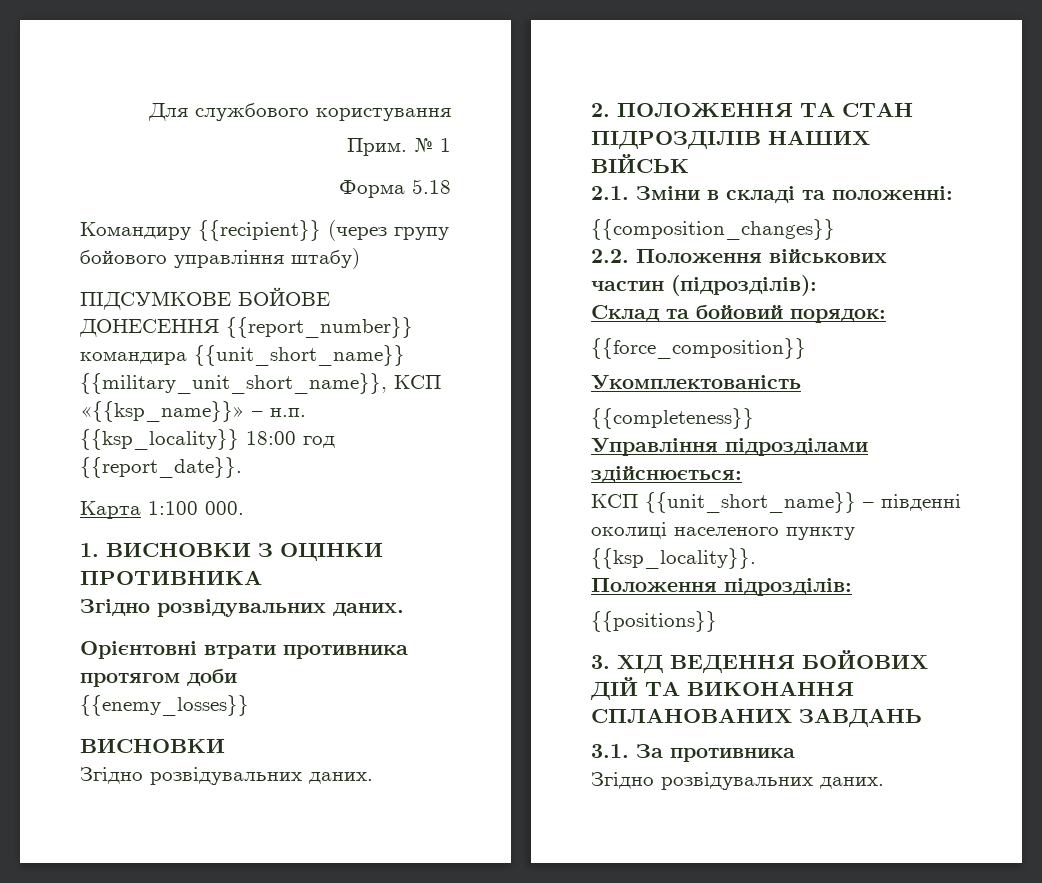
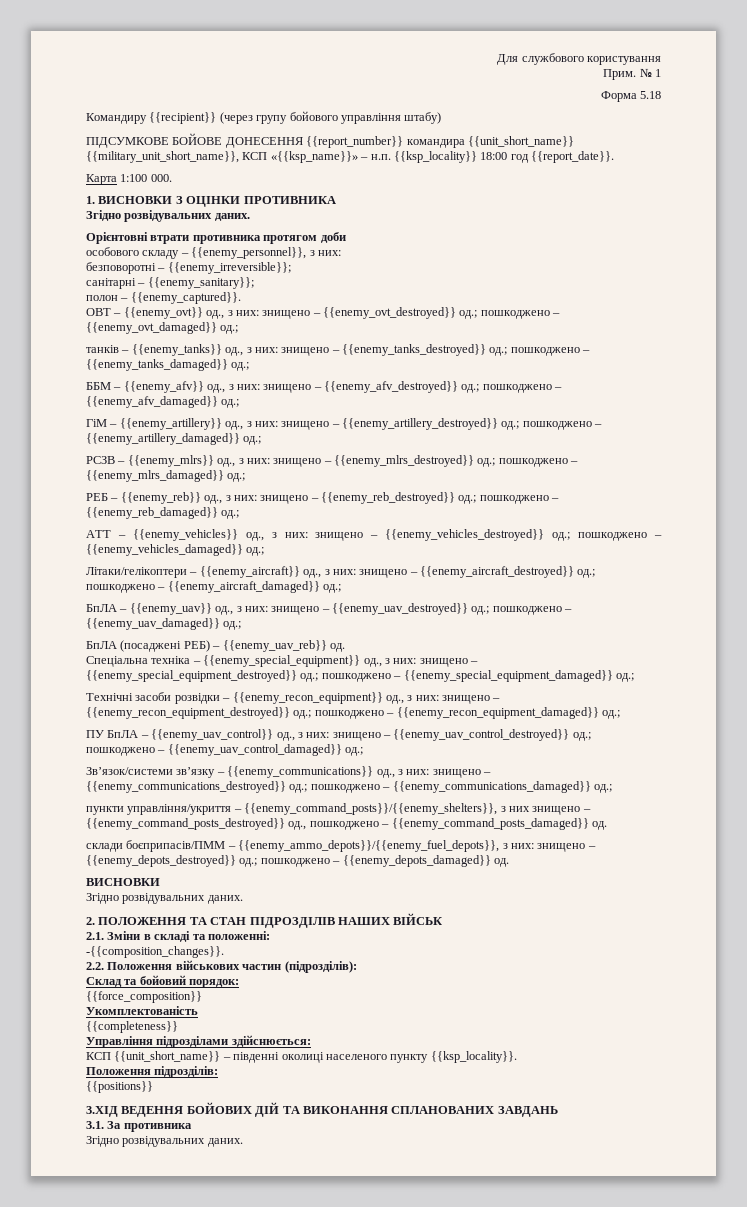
[80,695,249,716] {{enemy_losses}} -> [86,247,341,259] [86,262,291,274] [86,277,254,289] [86,292,241,304] [86,307,561,319] [86,322,239,334] [86,344,591,356] [86,359,250,371] [86,381,563,393] [86,396,240,408] [86,418,603,430] [86,433,262,445] [86,455,579,467] [86,470,246,482] [86,492,560,504] [86,507,240,519] [86,529,663,541] [86,544,265,556] [86,566,596,578] [86,581,342,593] [86,603,573,615] [86,618,242,630] [86,640,345,652] [86,655,478,667] [86,670,634,682] [86,692,501,704] [86,707,620,719] [86,729,591,741] [86,744,364,756] [86,766,491,778] [86,781,612,793] [86,803,591,815] [86,818,607,830] [86,840,596,852] [86,855,509,867] особового складу – {{enemy_personnel}}, з них: // безповоротні – {{enemy_irreversible}}; // санітарні – {{enemy_sanitary}}; // полон – {{enemy_captured}}. // ОВТ – {{enemy_ovt}} од., з них: знищено – {{enemy_ovt_destroyed}} од.; пошкоджено – {{enemy_ovt_damaged}} од.; // танків – {{enemy_tanks}} од., з них: знищено – {{enemy_tanks_destroyed}} од.; пошкоджено – {{enemy_tanks_damaged}} од.; // ББМ – {{enemy_afv}} од., з них: знищено – {{enemy_afv_destroyed}} од.; пошкоджено – {{enemy_afv_damaged}} од.; // ГіМ – {{enemy_artillery}} од., з них: знищено – {{enemy_artillery_destroyed}} од.; пошкоджено – {{enemy_artillery_damaged}} од.; // РСЗВ – {{enemy_mlrs}} од., з них: знищено – {{enemy_mlrs_destroyed}} од.; пошкоджено – {{enemy_mlrs_damaged}} од.; // РЕБ – {{enemy_reb}} од., з них: знищено – {{enemy_reb_destroyed}} од.; пошкоджено – {{enemy_reb_damaged}} од.; // АТТ – {{enemy_vehicles}} од., з них: знищено – {{enemy_vehicles_destroyed}} од.; пошкоджено – {{enemy_vehicles_damaged}} од.; // Літаки/гелікоптери – {{enemy_aircraft}} од., з них: знищено – {{enemy_aircraft_destroyed}} од.; пошкоджено – {{enemy_aircraft_damaged}} од.; // БпЛА – {{enemy_uav}} од., з них: знищено – {{enemy_uav_destroyed}} од.; пошкоджено – {{enemy_uav_damaged}} од.; // БпЛА (посаджені РЕБ) – {{enemy_uav_reb}} од. // Спеціальна техніка – {{enemy_special_equipment}} од., з них: знищено – {{enemy_special_equipment_destroyed}} од.; пошкоджено – {{enemy_special_equipment_damaged}} од.; // Технічні засоби розвідки – {{enemy_recon_equipment}} од., з них: знищено – {{enemy_recon_equipment_destroyed}} од.; пошкоджено – {{enemy_recon_equipment_damaged}} од.; // ПУ БпЛА – {{enemy_uav_control}} од., з них: знищено – {{enemy_uav_control_destroyed}} од.; пошкоджено – {{enemy_uav_control_damaged}} од.; // Зв’язок/системи зв’язку – {{enemy_communications}} од., з них: знищено – {{enemy_communications_destroyed}} од.; пошкоджено – {{enemy_communications_damaged}} од.; // пункти управління/укриття – {{enemy_command_posts}}/{{enemy_shelters}}, з них знищено – {{enemy_command_posts_destroyed}} од., пошкоджено – {{enemy_command_posts_damaged}} од. // склади боєприпасів/ПММ – {{enemy_ammo_depots}}/{{enemy_fuel_depots}}, з них: знищено – {{enemy_depots_destroyed}} од.; пошкоджено – {{enemy_depots_damaged}} од.
[591,219,835,240] {{composition_changes}} -> [86,946,224,958] -{{composition_changes}}.
[591,655,663,673] 3. ХІД -> [86,1106,118,1117] 3.ХІД

